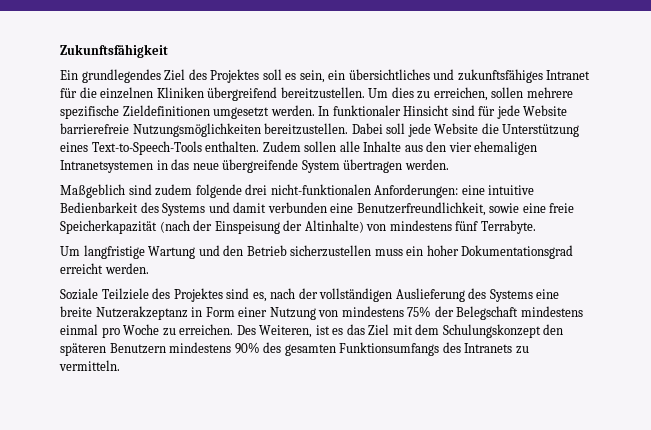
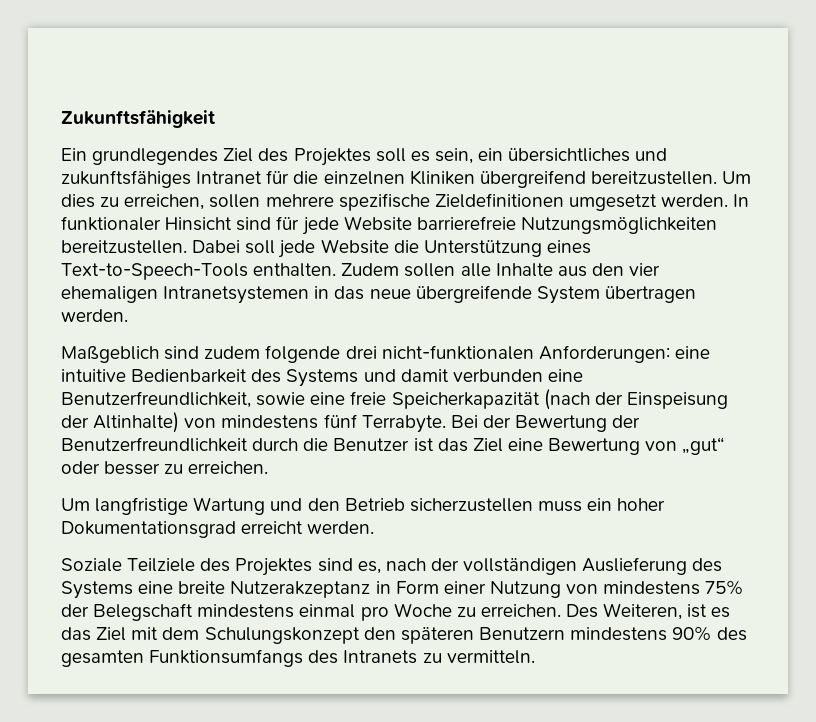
(536, 227) none -> [450,415,641,432] [61,437,726,455] [61,461,269,475] Bei der Bewertung der Benutzerfreundlichkeit durch die Benutzer ist das Ziel eine Bewertung von „gut“ oder besser zu erreichen.

